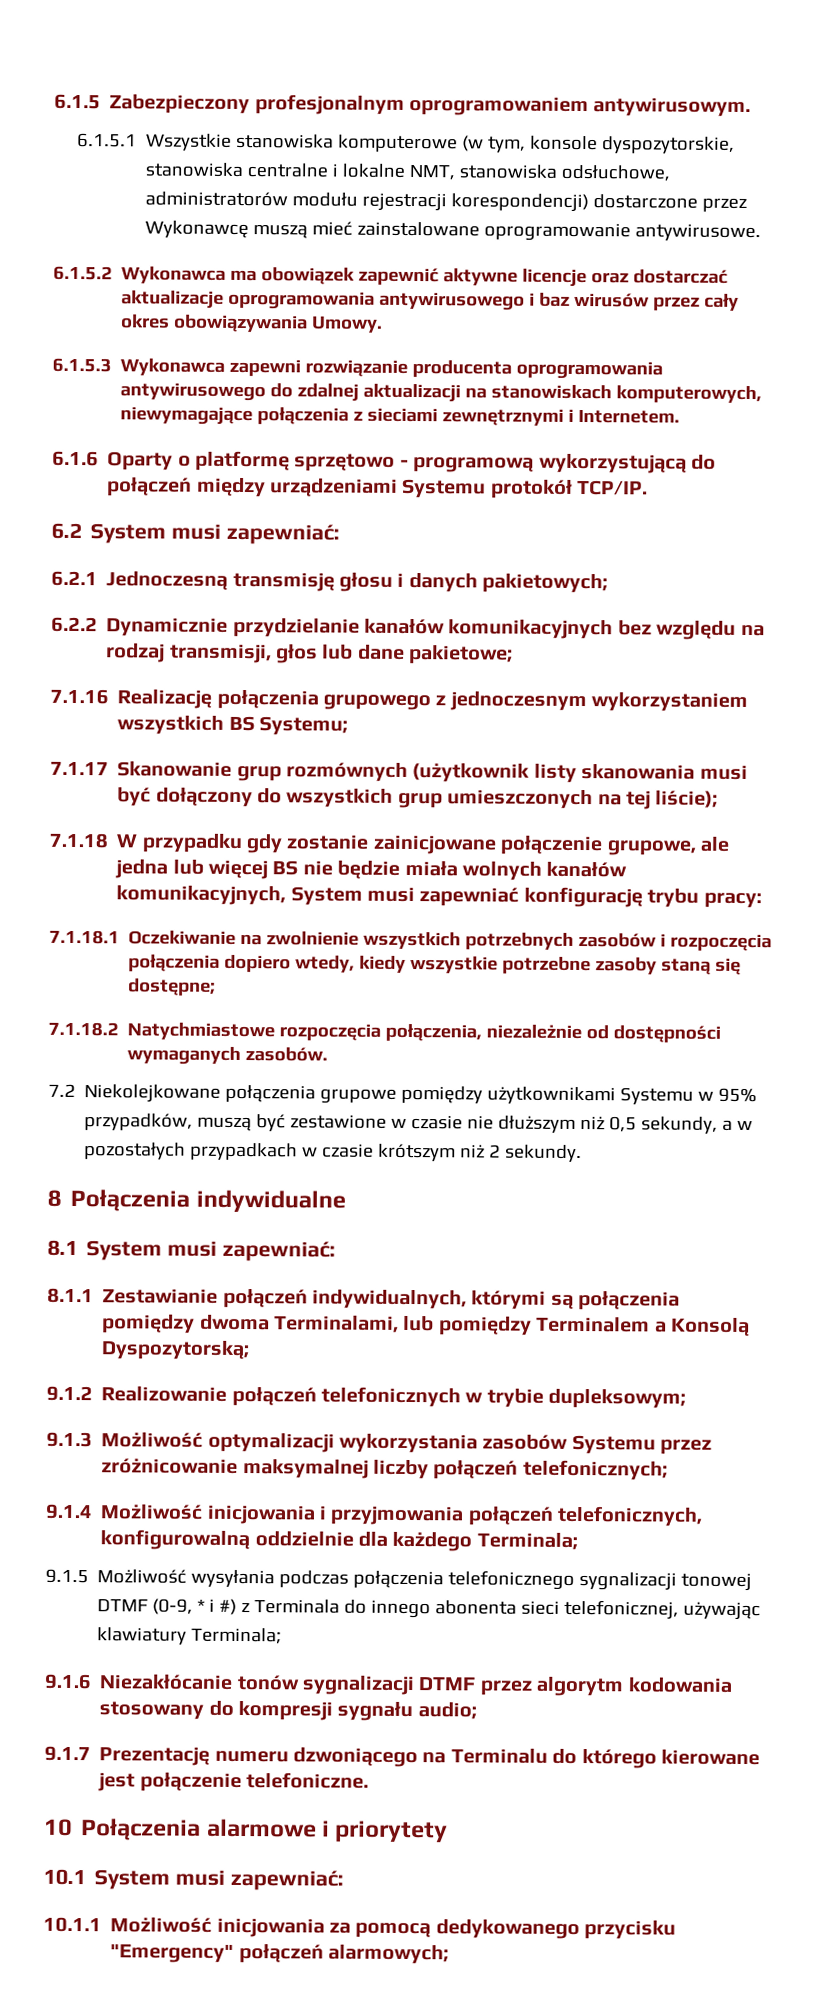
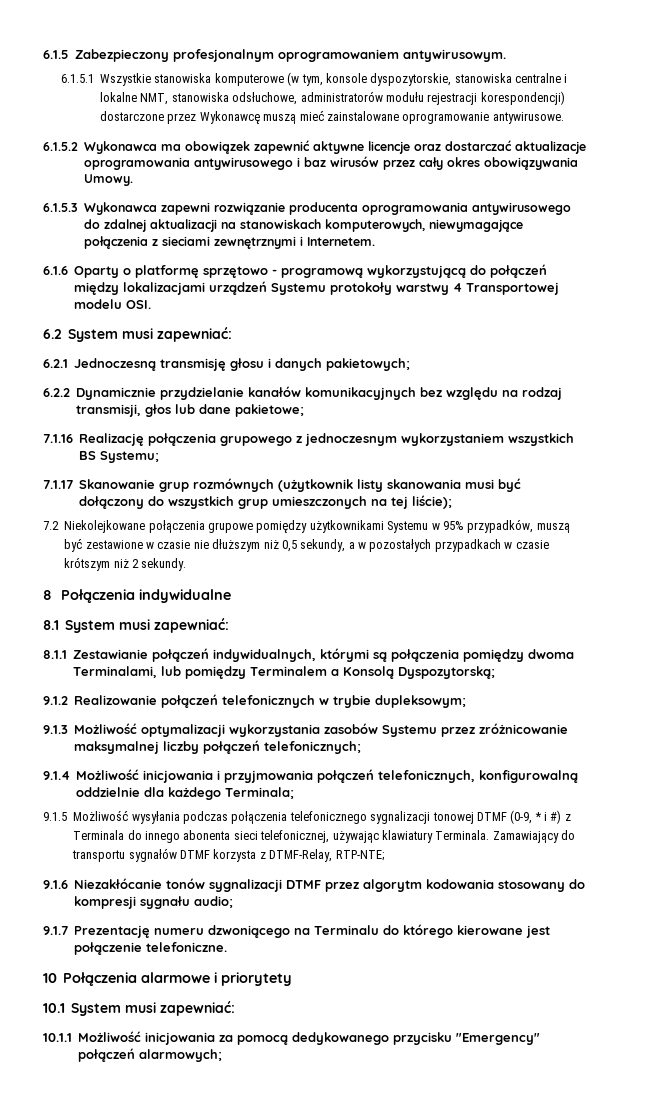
[270,478,649,499] urządzeniami Systemu protokół TCP/IP. -> [123,281,560,295] [74,299,152,309] lokalizacjami urządzeń Systemu protokoły warstwy 4 Transportowej modelu OSI.
[49,832,730,856] [115,859,628,881] [116,885,762,909] [49,929,773,952] [128,954,742,975] [128,978,217,996] [48,1021,722,1043] [127,1046,329,1065] // 7.1.18 W przypadku gdy zostanie zainicjowane połączenie grupowe, ale jedna lub więcej BS nie będzie miała wolnych kanałów komunikacyjnych, System musi zapewniać konfigurację trybu pracy: // 7.1.18.1 Oczekiwanie na zwolnienie wszystkich potrzebnych zasobów i rozpoczęcia połączenia dopiero wtedy, kiedy wszystkie potrzebne zasoby staną się dostępne; // 7.1.18.2 Natychmiastowe rozpoczęcia połączenia, niezależnie od dostępności wymaganych zasobów. -> (453, 502) none
[191,1627,283,1645] Terminala; -> [435,830,575,843] [72,848,384,862] Terminala. Zamawiający do transportu sygnałów DTMF korzysta z DTMF-Relay, RTP-NTE;

